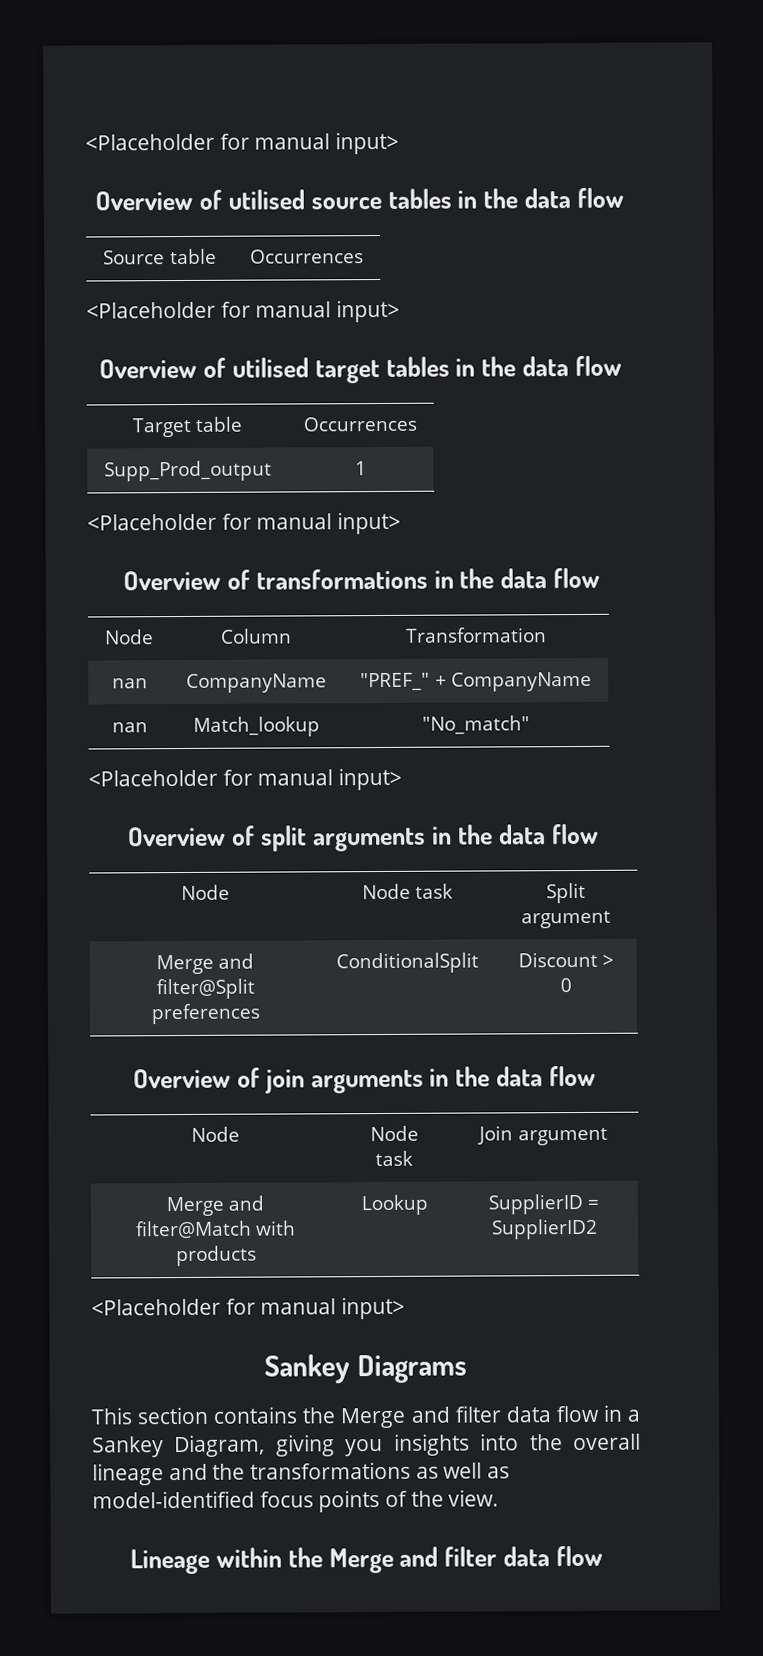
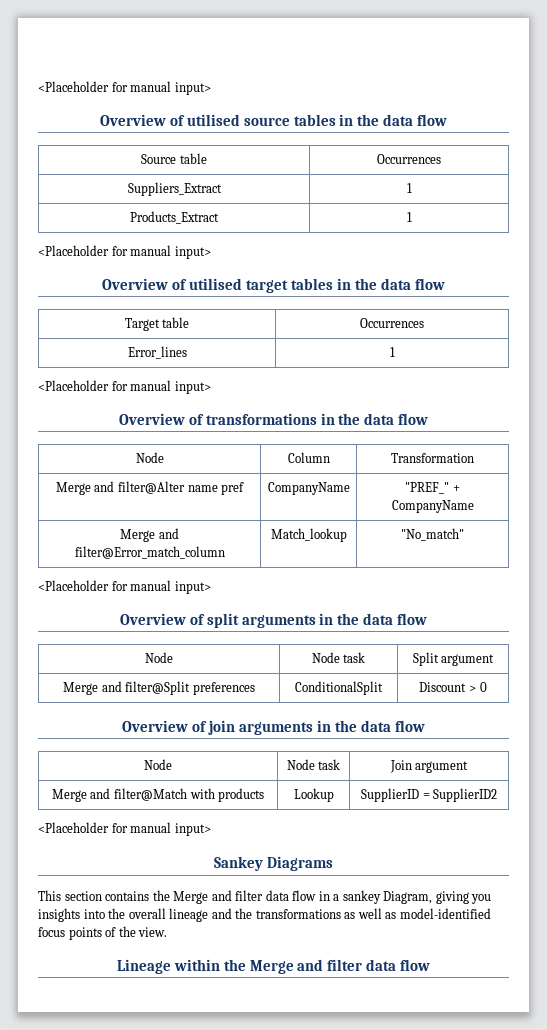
(364, 256) none -> [127,182,222,196] [406,183,412,193] [130,211,219,224] [406,212,412,222] // Suppliers_Extract | 1 // Products_Extract | 1
[104,460,272,482] Supp_Prod_output -> [127,346,187,359] Error_lines
[111,678,148,689] nan -> [55,481,245,495] Merge and filter@Alter name pref
[111,722,148,733] nan -> [120,528,179,542] [74,546,225,559] Merge and filter@Error_match_column
[92,1436,164,1458] Sankey -> [342,890,381,904] sankey

